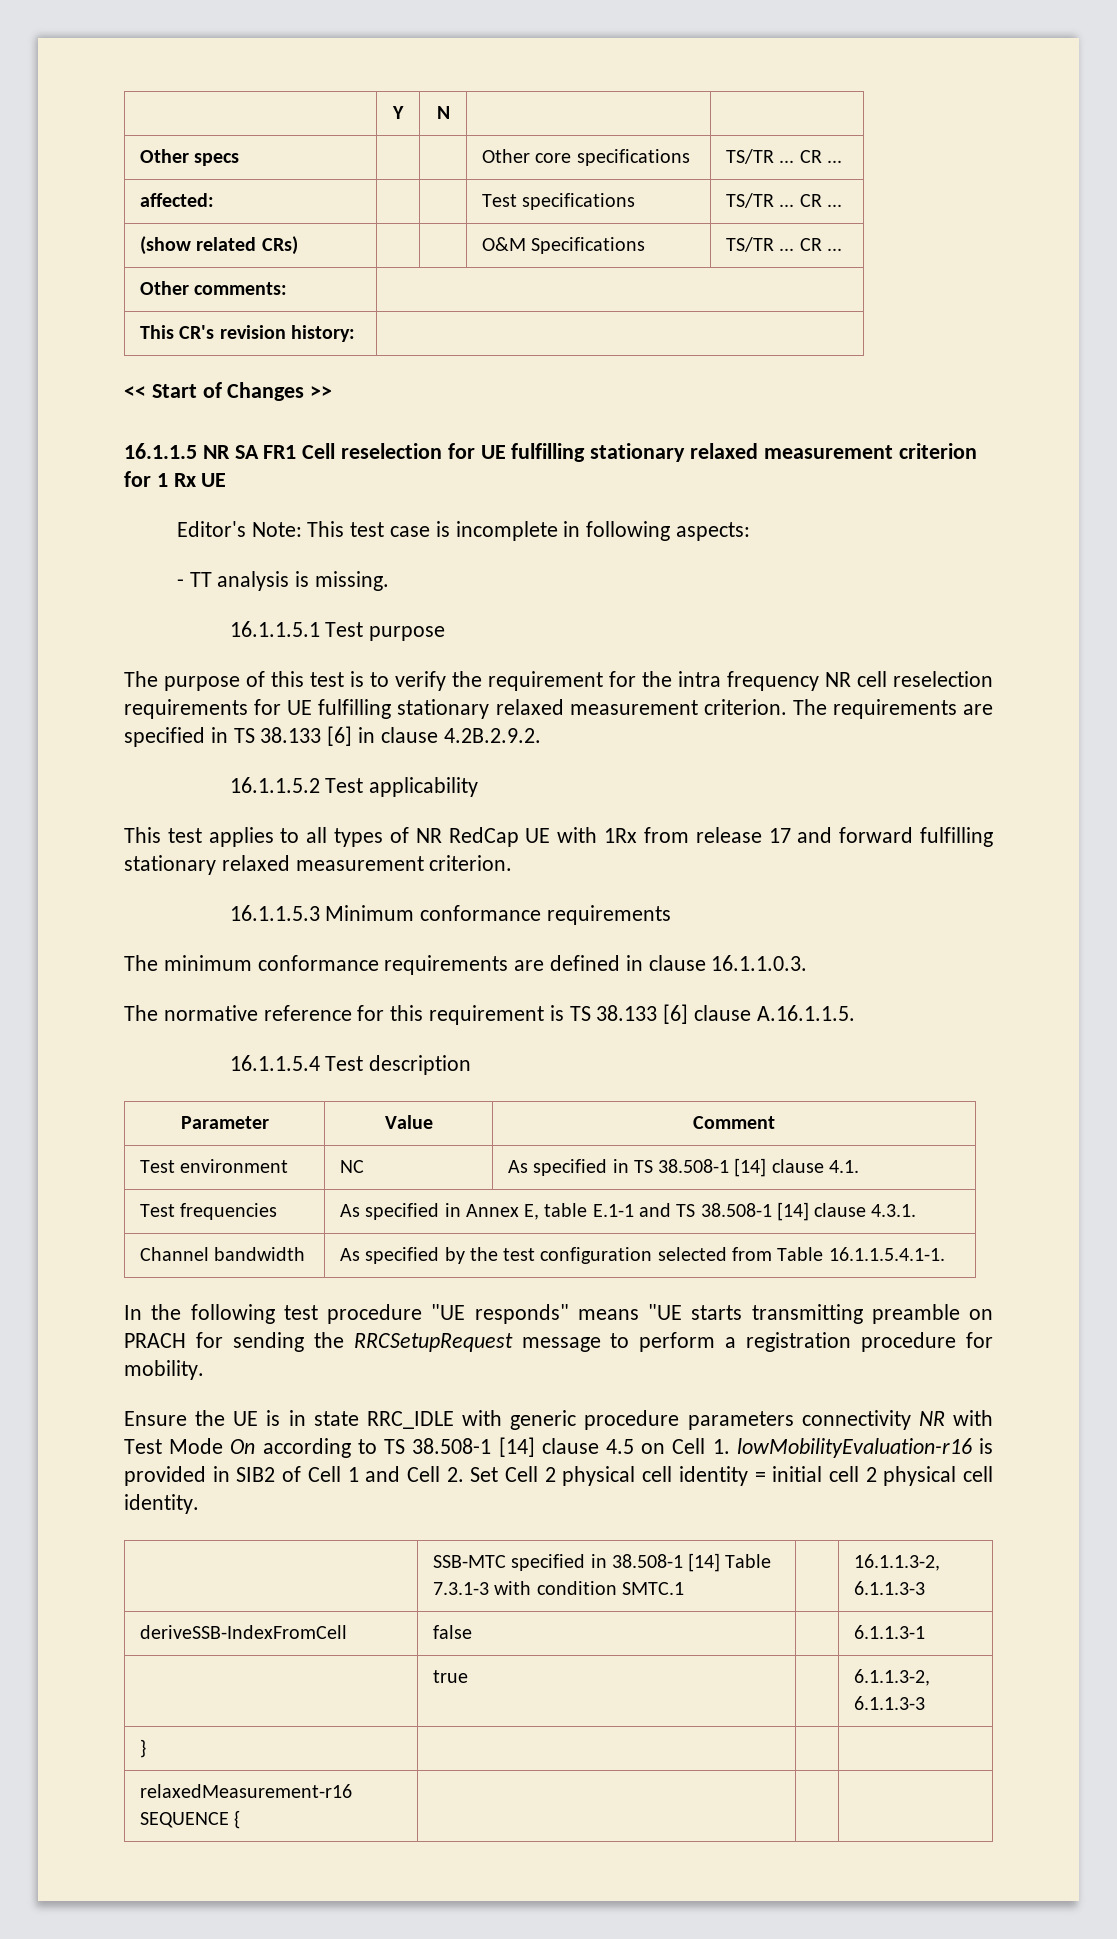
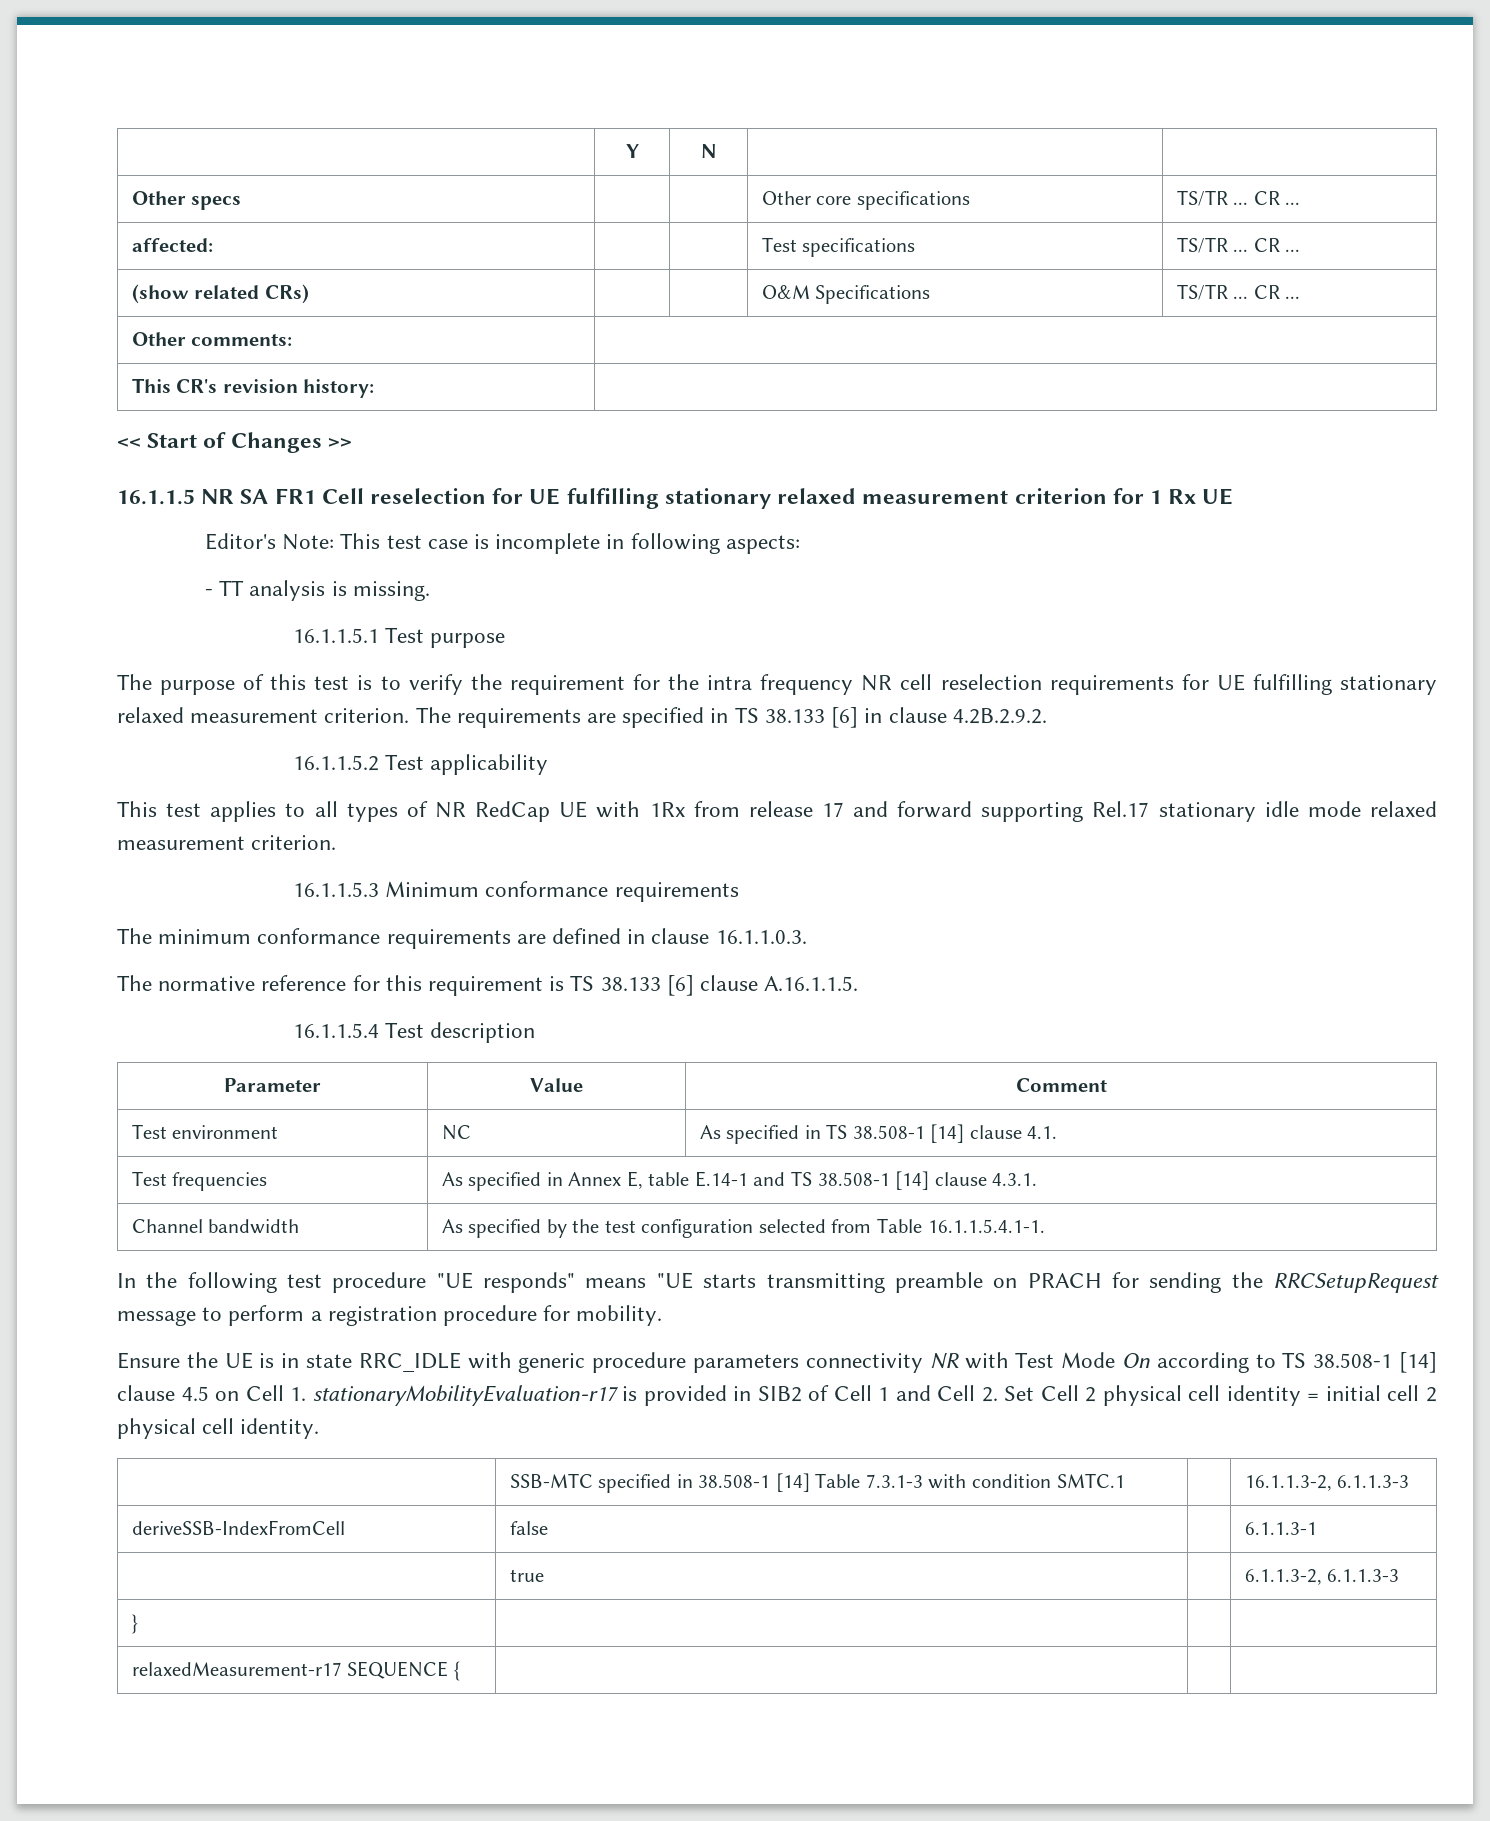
[920,827,994,847] [124,855,216,875] fulfilling stationary -> [981,801,1361,822] supporting Rel.17 stationary idle mode
[592,1204,634,1217] E.1-1 -> [694,1171,748,1187] E.14-1
[736,1438,972,1458] lowMobilityEvaluation-r16 -> [312,1385,618,1406] stationaryMobilityEvaluation-r17
[140,1784,353,1798] relaxedMeasurement-r16 -> [131,1662,342,1676] relaxedMeasurement-r17

